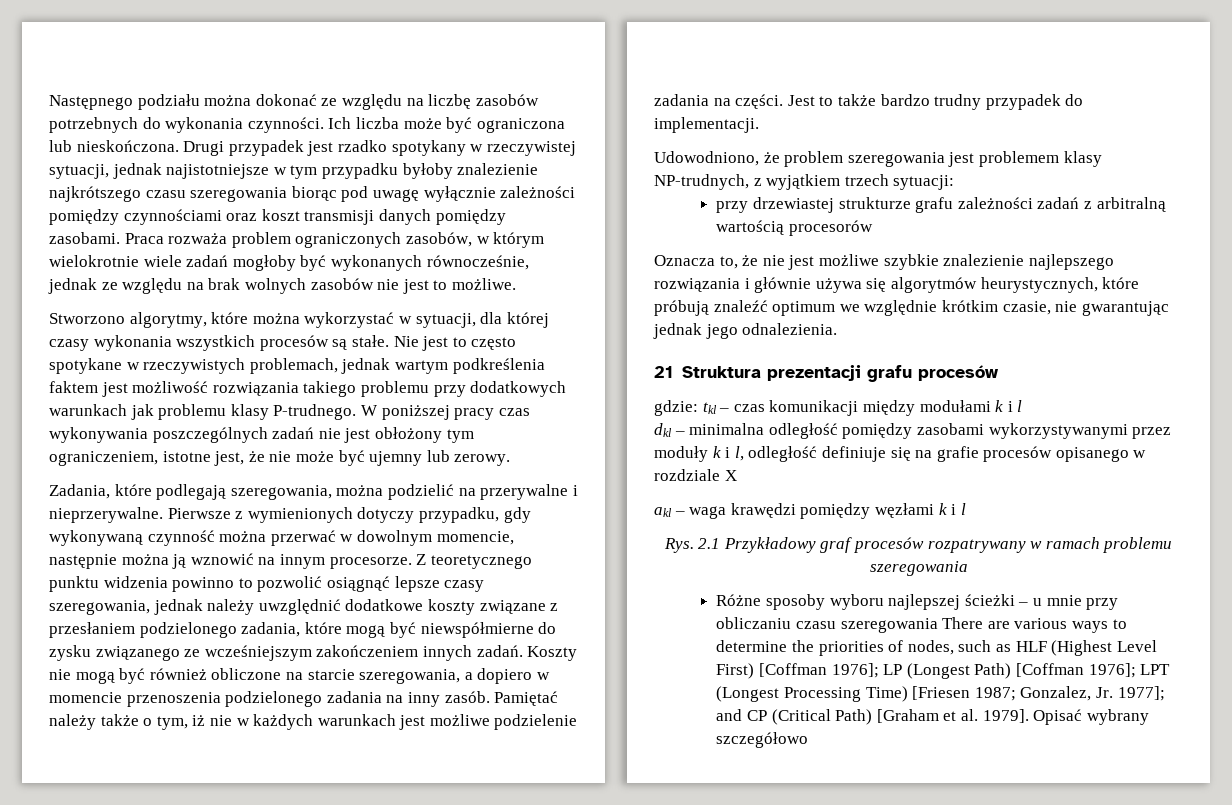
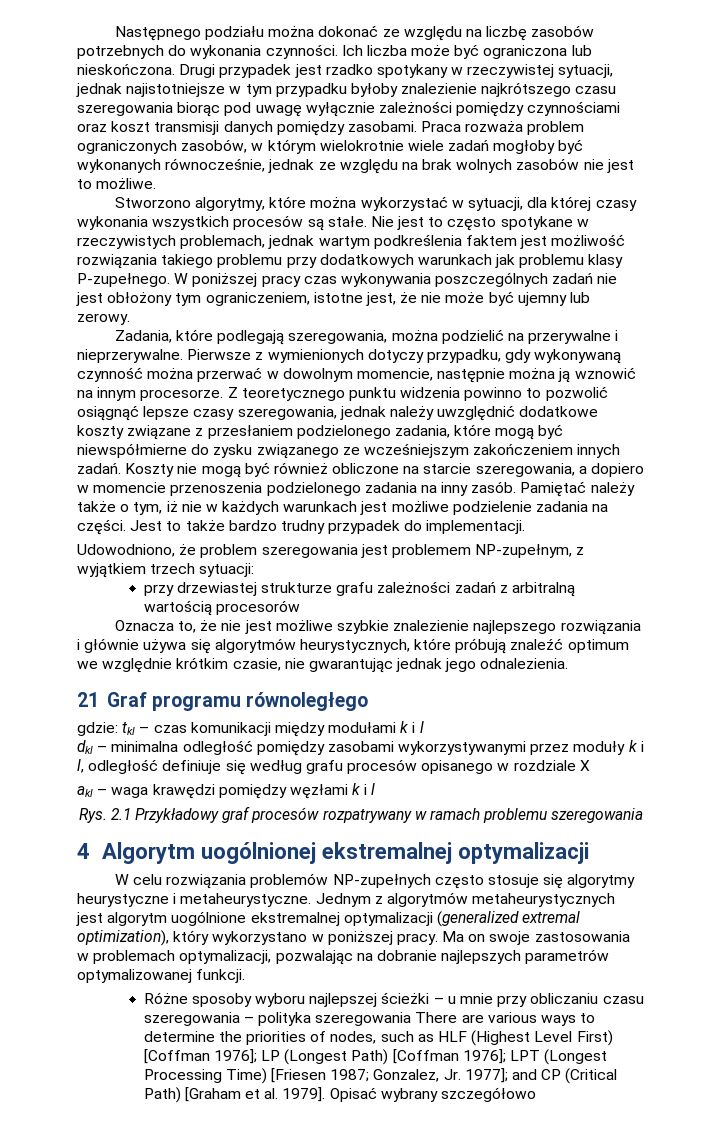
[273,404,357,420] P-trudnego. -> [77,273,170,287] P-zupełnego.
[1063,151,1102,167] [654,174,749,190] klasy NP-trudnych, -> [475,544,573,558] NP-zupełnym,
[681,365,999,382] Struktura prezentacji grafu procesów -> [106,692,369,711] Graf programu równoległego
[915,446,979,462] na grafie -> [249,760,343,774] według grafu
(968, 568) none -> [77,842,589,864] [114,873,636,889] [77,892,616,907] [76,911,581,927] [77,930,630,946] [77,949,610,965] [77,969,246,983] // 4 Algorytm uogólnionej ekstremalnej optymalizacji // W celu rozwiązania problemów NP-zupełnych często stosuje się algorytmy heurystyczne i metaheurystyczne. Jednym z algorytmów metaheurystycznych jest algorytm uogólnione ekstremalnej optymalizacji (generalized extremal optimization), który wykorzystano w poniższej pracy. Ma on swoje zastosowania w problemach optymalizacji, pozwalając na dobranie najlepszych parametrów optymalizowanej funkcji.
(938, 625) none -> [243,1012,412,1026] – polityka szeregowania

